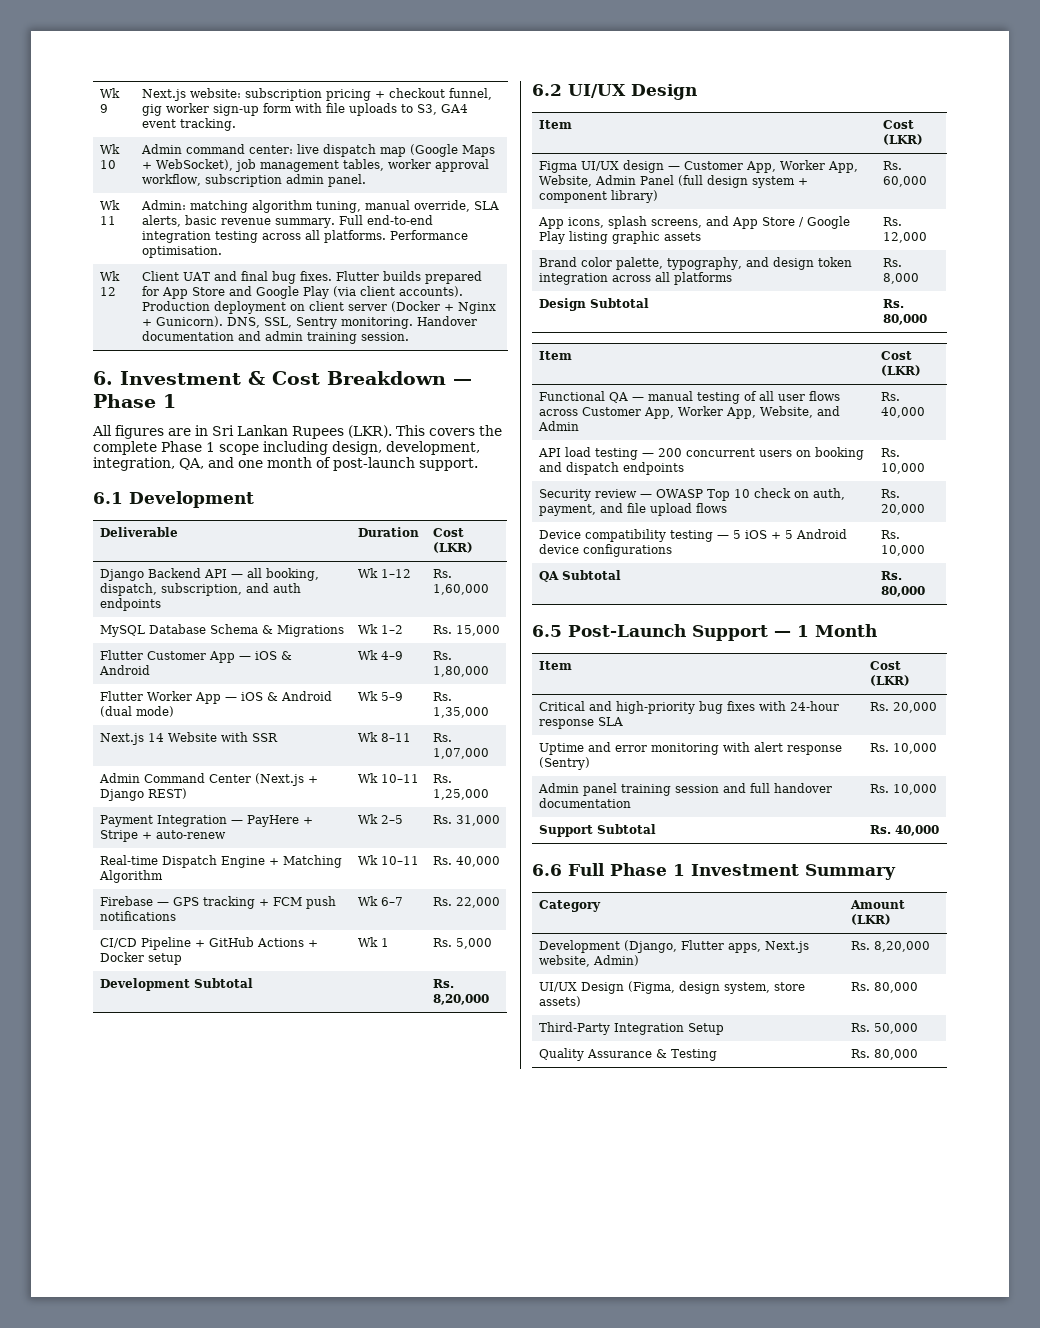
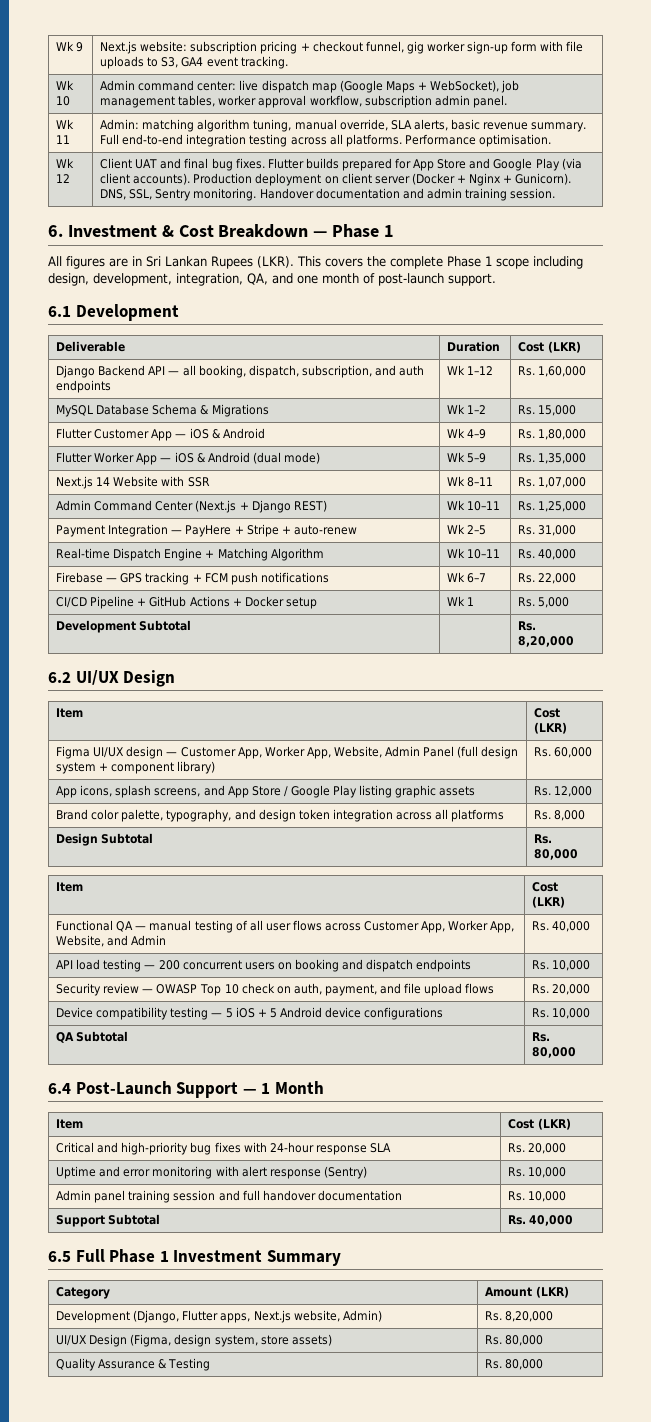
[532,625,562,637] 6.5 -> [48,1083,71,1094] 6.4
[532,864,562,876] 6.6 -> [48,1251,71,1262] 6.5
[538,1022,724,1035] [850,1023,918,1034] // Third-Party Integration Setup | Rs. 50,000 -> (544, 1340) none

